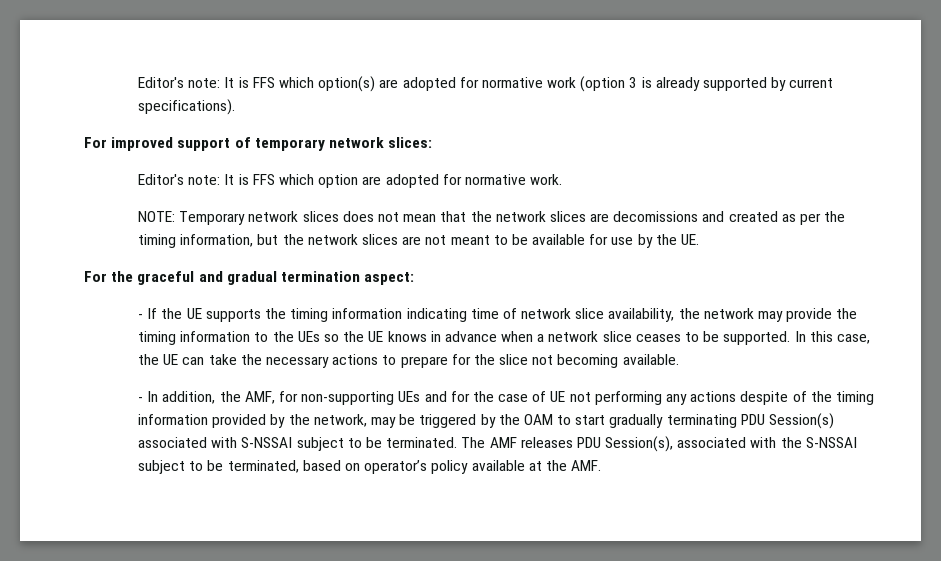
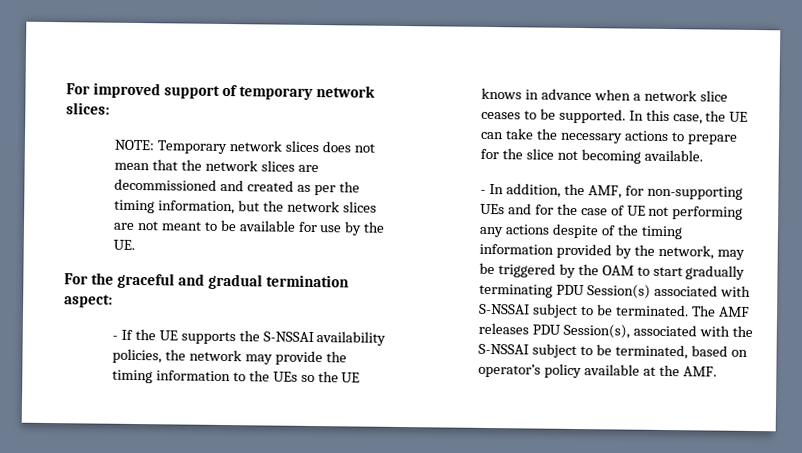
[138,76,834,92] [138,99,236,115] Editor's note: It is FFS which option(s) are adopted for normative work (option 3 is already supported by current specifications). // -> (66, 89) none
[138,174,563,188] // Editor's note: It is FFS which option are adopted for normative work. -> (110, 108) none
[613,211,699,222] decomissions -> [114,178,218,191] decommissioned
[290,308,675,322] timing information indicating time of network slice availability, -> [262,331,387,346] [112,348,163,364] S-NSSAI availability policies,

